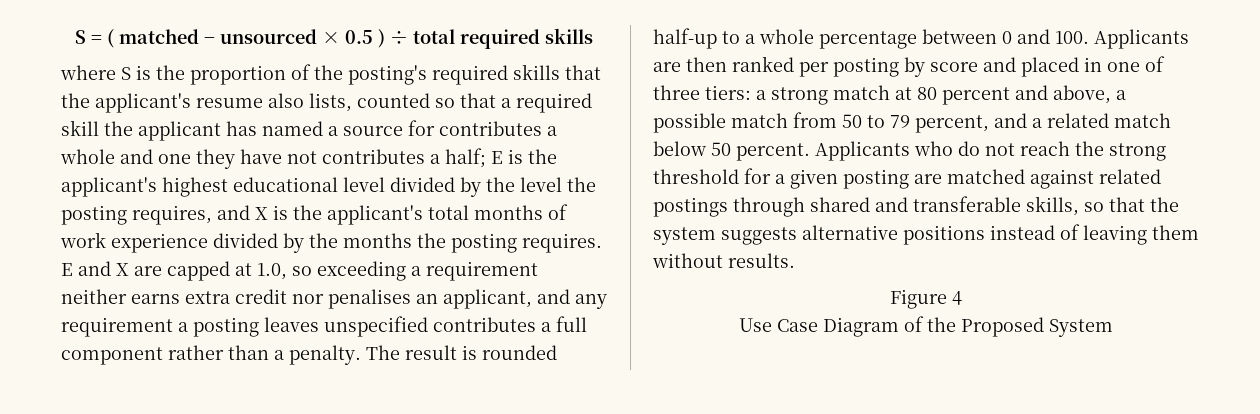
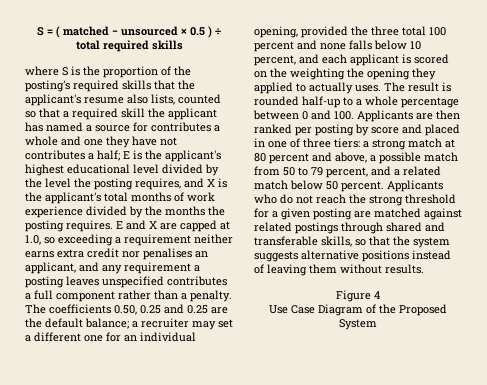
(400, 352) none -> [49,304,228,315] [25,318,233,330] [25,332,196,342] [254,26,446,38] [254,40,421,52] [254,54,449,66] [254,68,436,80] [254,82,405,94] coefficients 0.50, 0.25 and 0.25 are the default balance; a recruiter may set a different one for an individual opening, provided the three total 100 percent and none falls below 10 percent, and each applicant is scored on the weighting the opening they applied to actually uses. The

